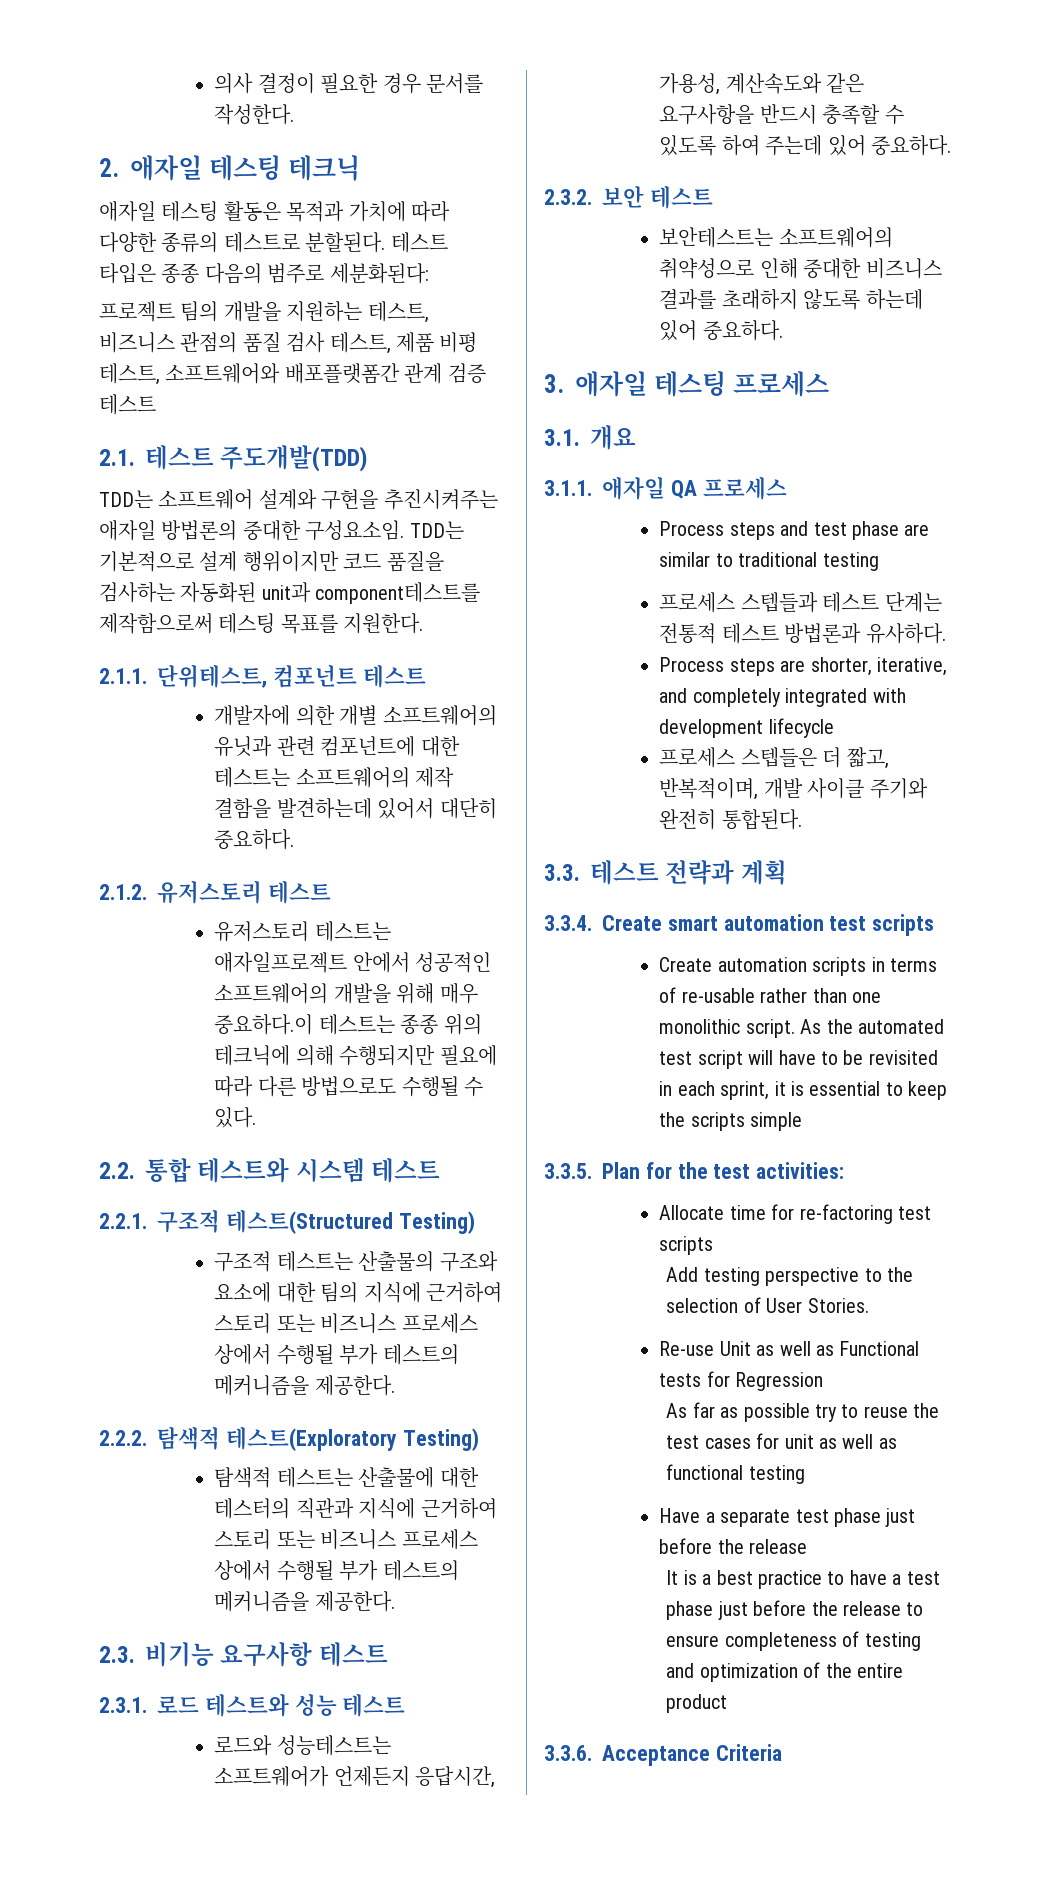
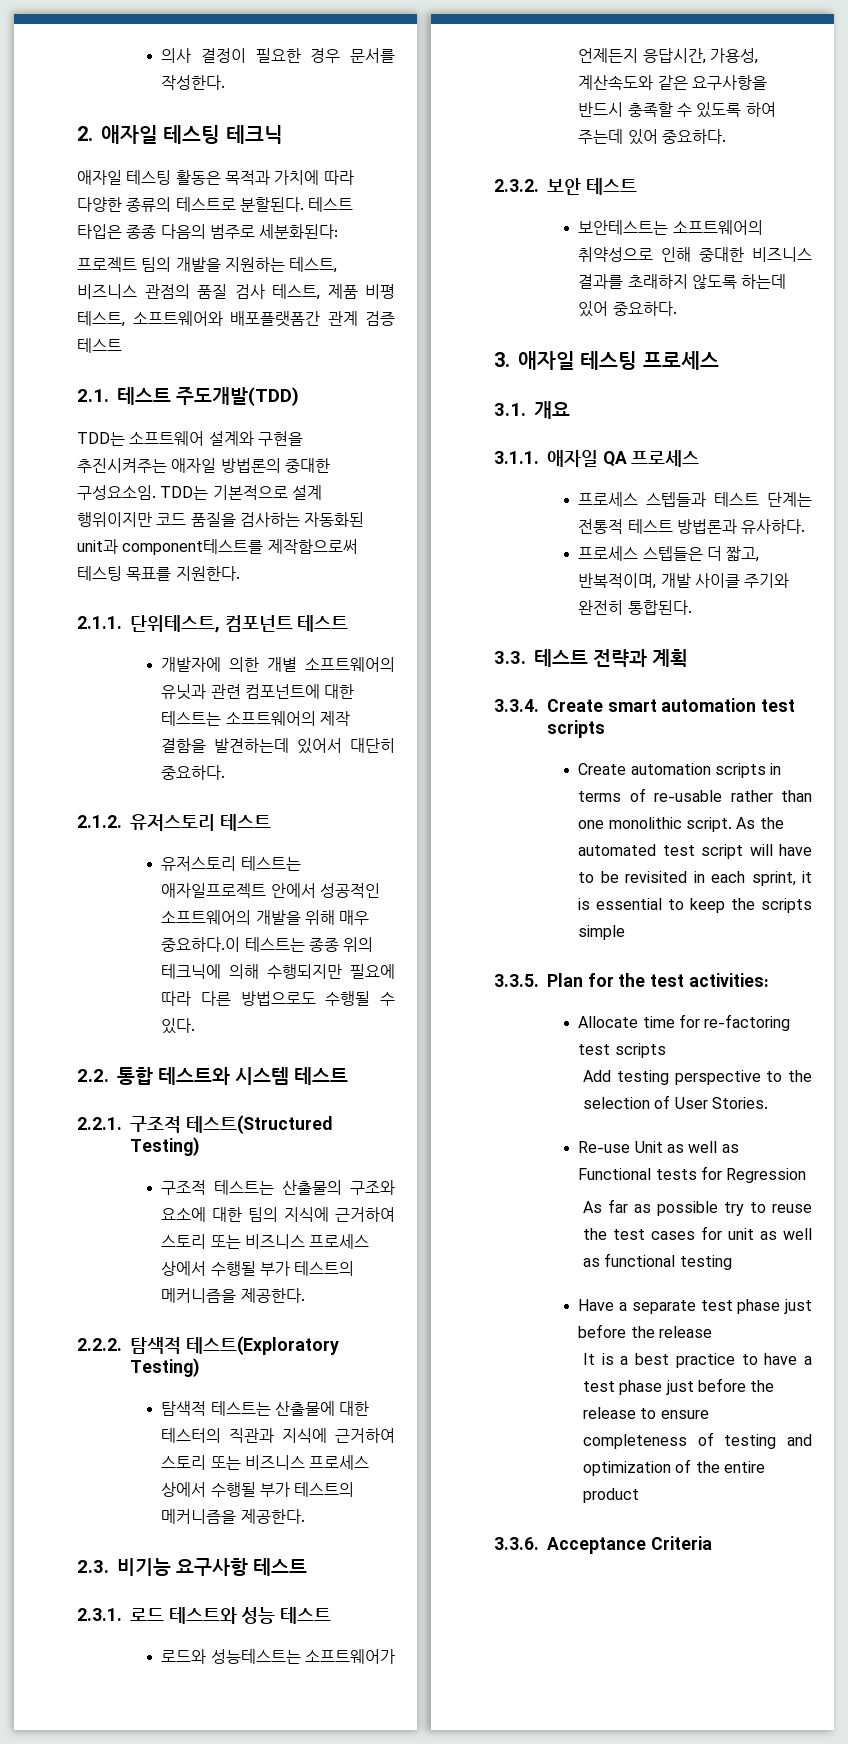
[659,521,930,540] [659,552,879,571] // Process steps and test phase are similar to traditional testing -> (700, 458) none
[659,657,947,676] [659,688,906,707] [659,718,834,738] // Process steps are shorter, iterative, and completely integrated with development lifecycle -> (806, 526) none

